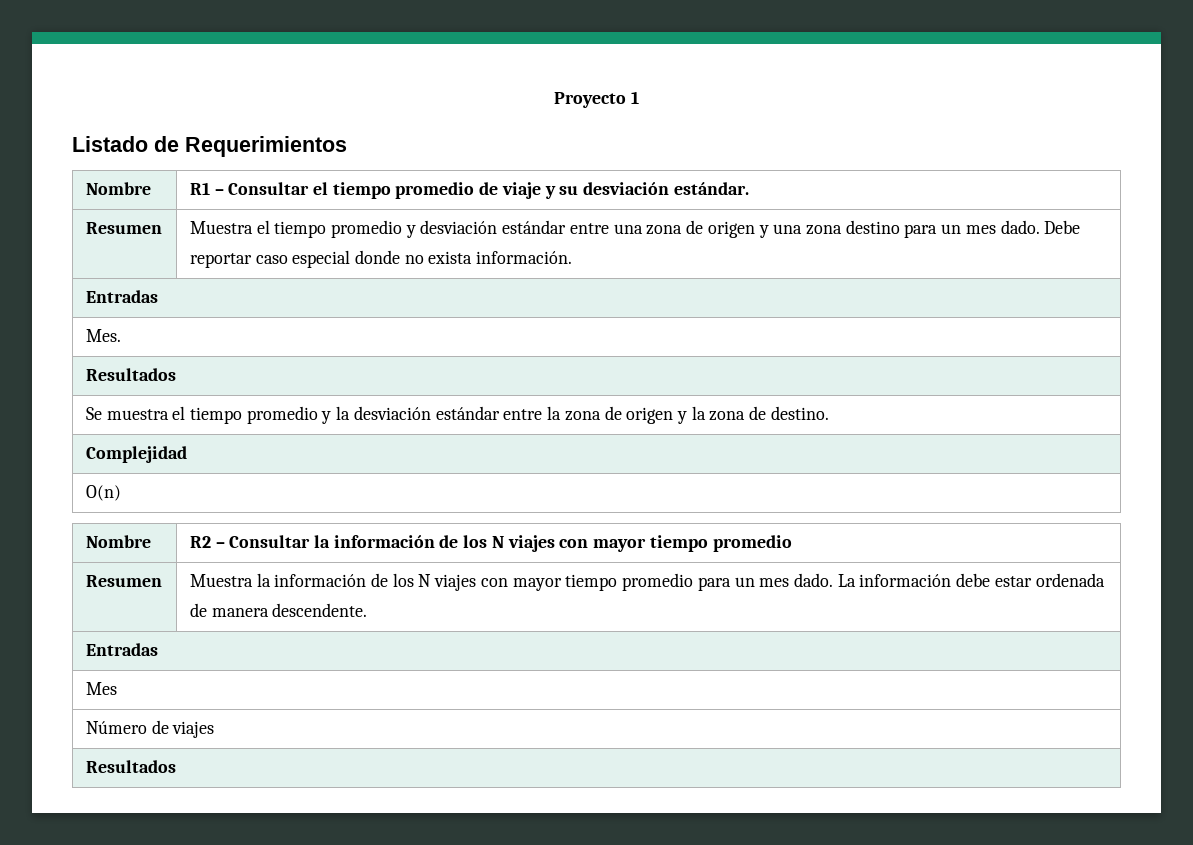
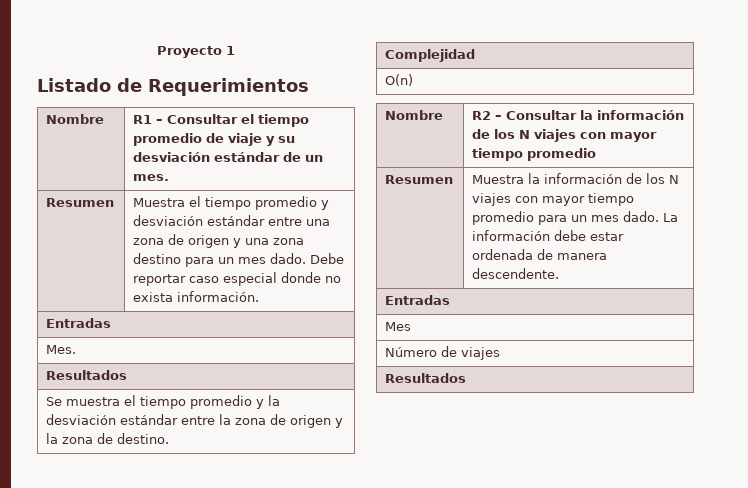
[673,182,749,195] estándar. -> [214,152,324,162] [133,174,170,181] estándar de un mes.

